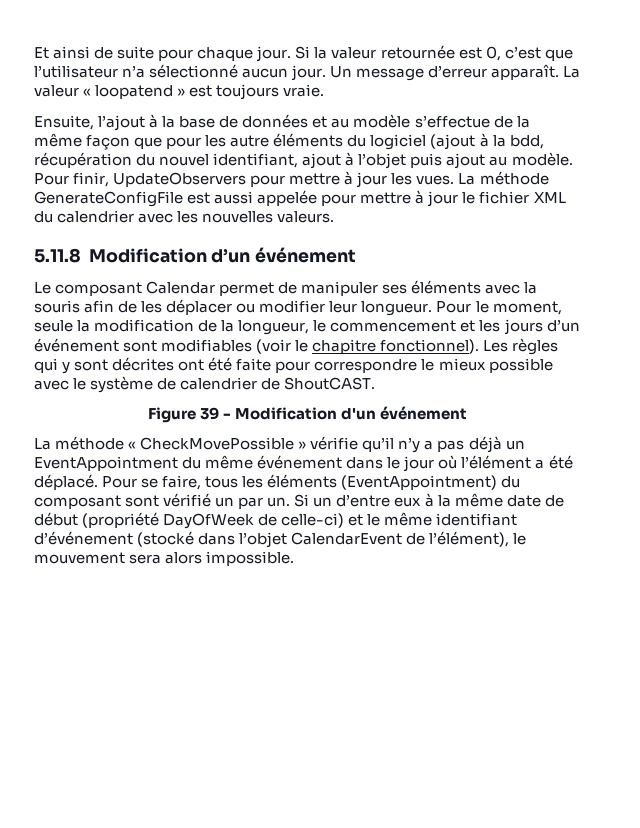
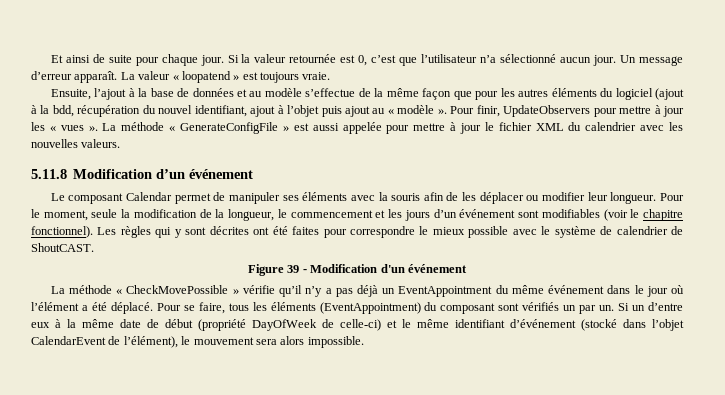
[230,135,270,147] autre -> [518,89,549,97] autres
[511,152,573,166] modèle. -> [387,105,447,114] « modèle ».
[416,171,549,185] [34,191,183,207] vues. La méthode GenerateConfigFile -> [49,122,289,134] « vues ». La méthode « GenerateConfigFile »
[236,358,272,371] faite -> [292,226,320,235] faites
[163,493,212,507] vérifié -> [522,302,560,311] vérifiés

